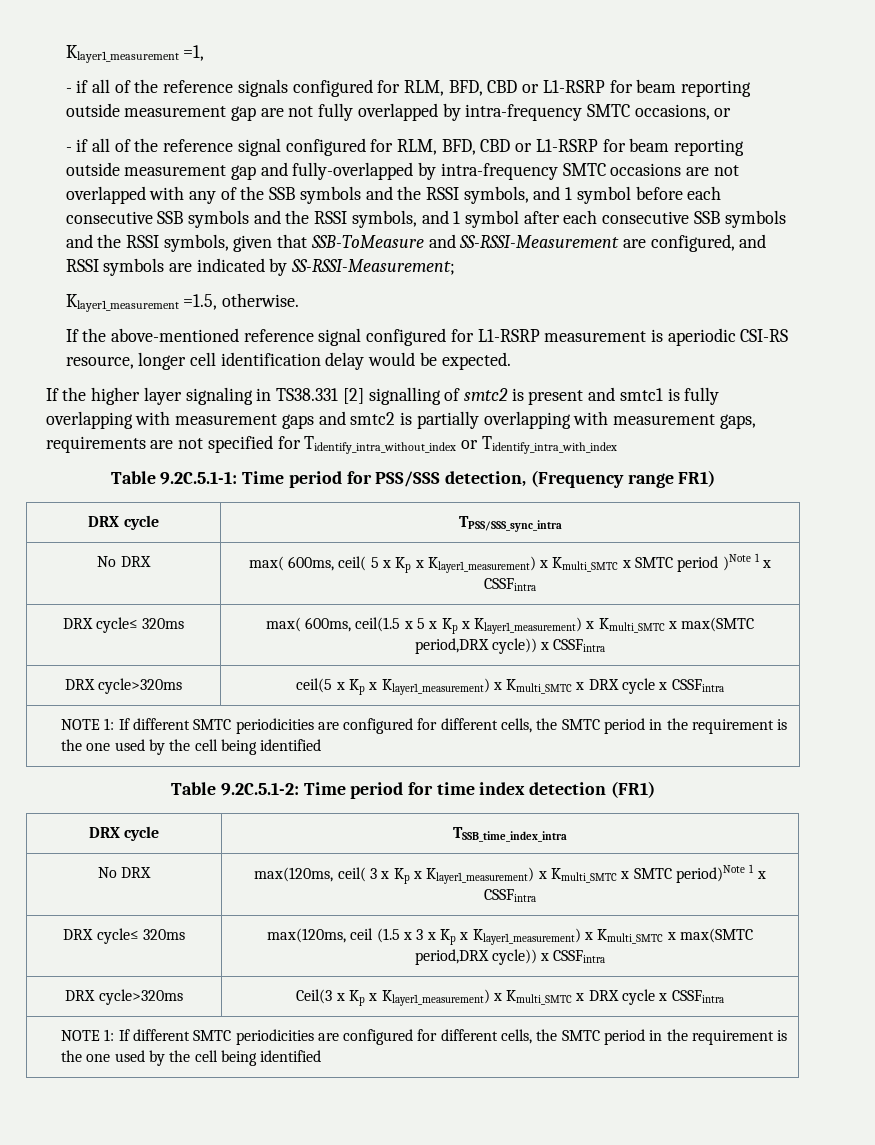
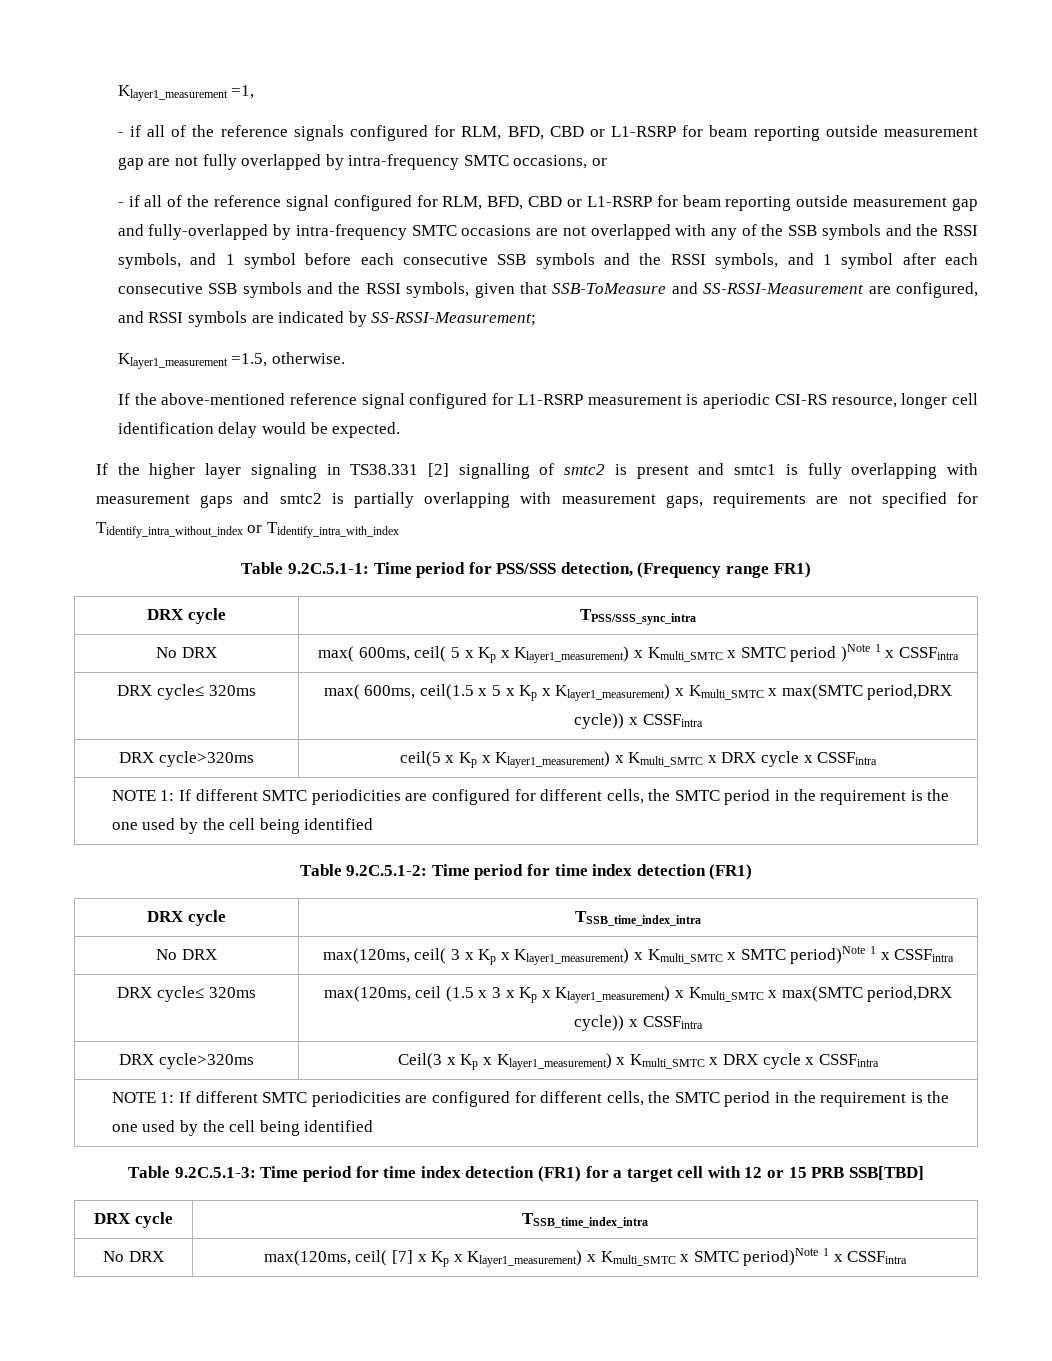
(322, 1056) none -> [128,1166,924,1182] [94,1212,173,1228] [522,1213,648,1228] [103,1251,164,1262] [263,1248,908,1267] // Table 9.2C.5.1-3: Time period for time index detection (FR1) for a target cell with 12 or 15 PRB SSB[TBD] // DRX cycle | TSSB_time_index_intra // No DRX | max(120ms, ceil( [7] x Kp x Klayer1_measurement) x Kmulti_SMTC x SMTC period)Note 1 x CSSFintra

